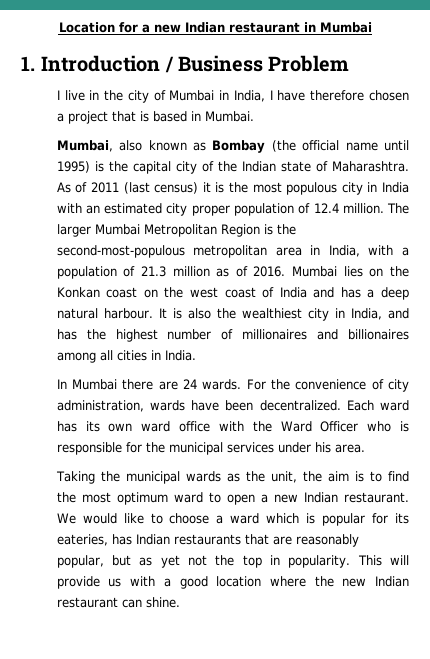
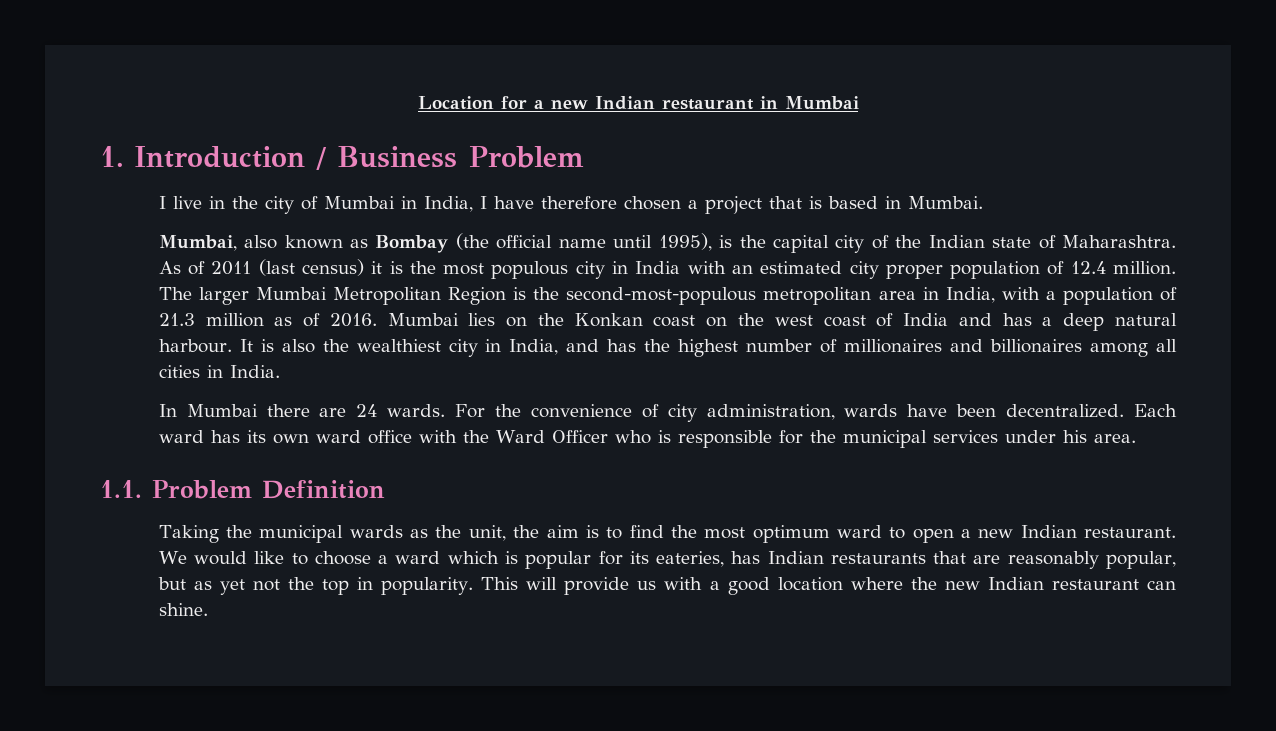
[56,161,90,173] 1995) -> [658,233,712,251] 1995),
(365, 448) none -> [100,480,385,499] // 1.1. Problem Definition

